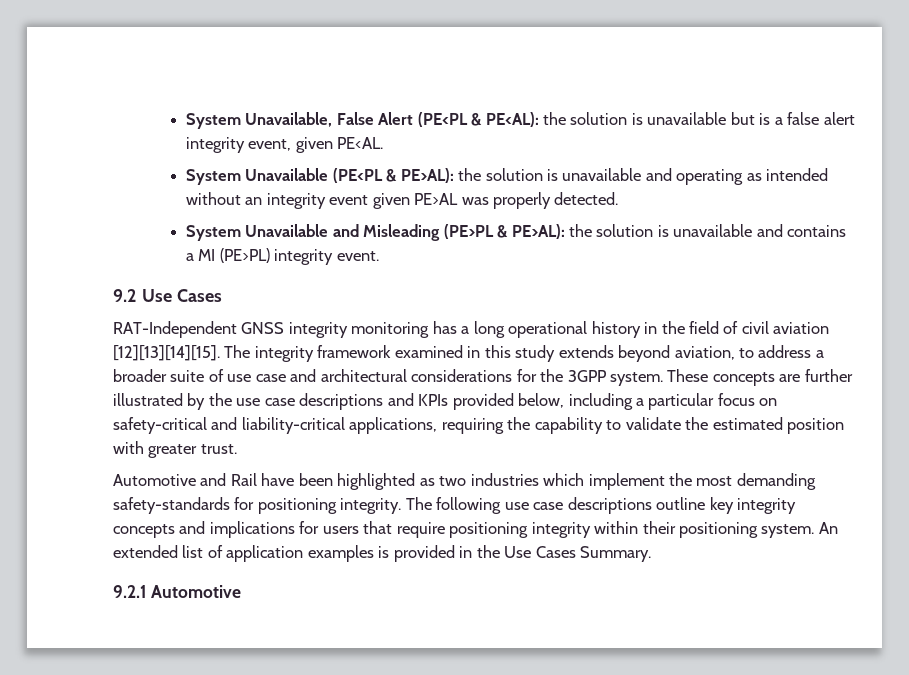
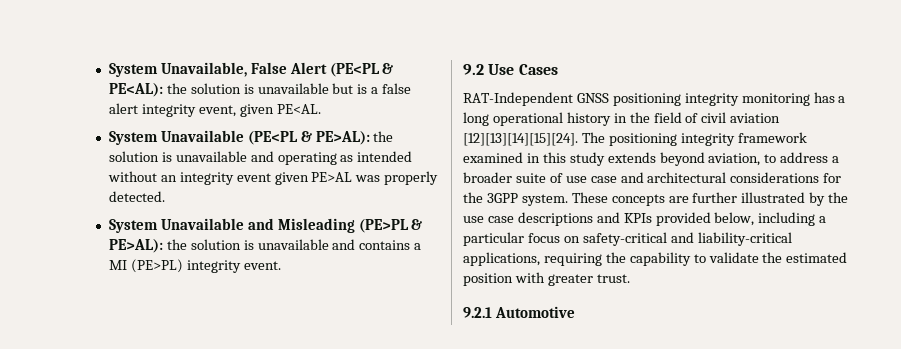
(285, 328) none -> [612,93,681,106] positioning
[113,345,251,361] [12][13][14][15]. The -> [463,132,677,146] [12][13][14][15][24]. The positioning
[113,473,816,490] [113,497,797,514] [113,521,838,538] [113,545,652,562] // Automotive and Rail have been highlighted as two industries which implement the most demanding safety-standards for positioning integrity. The following use case descriptions outline key integrity concepts and implications for users that require positioning integrity within their positioning system. An extended list of application examples is provided in the Use Cases Summary. -> (630, 278) none

